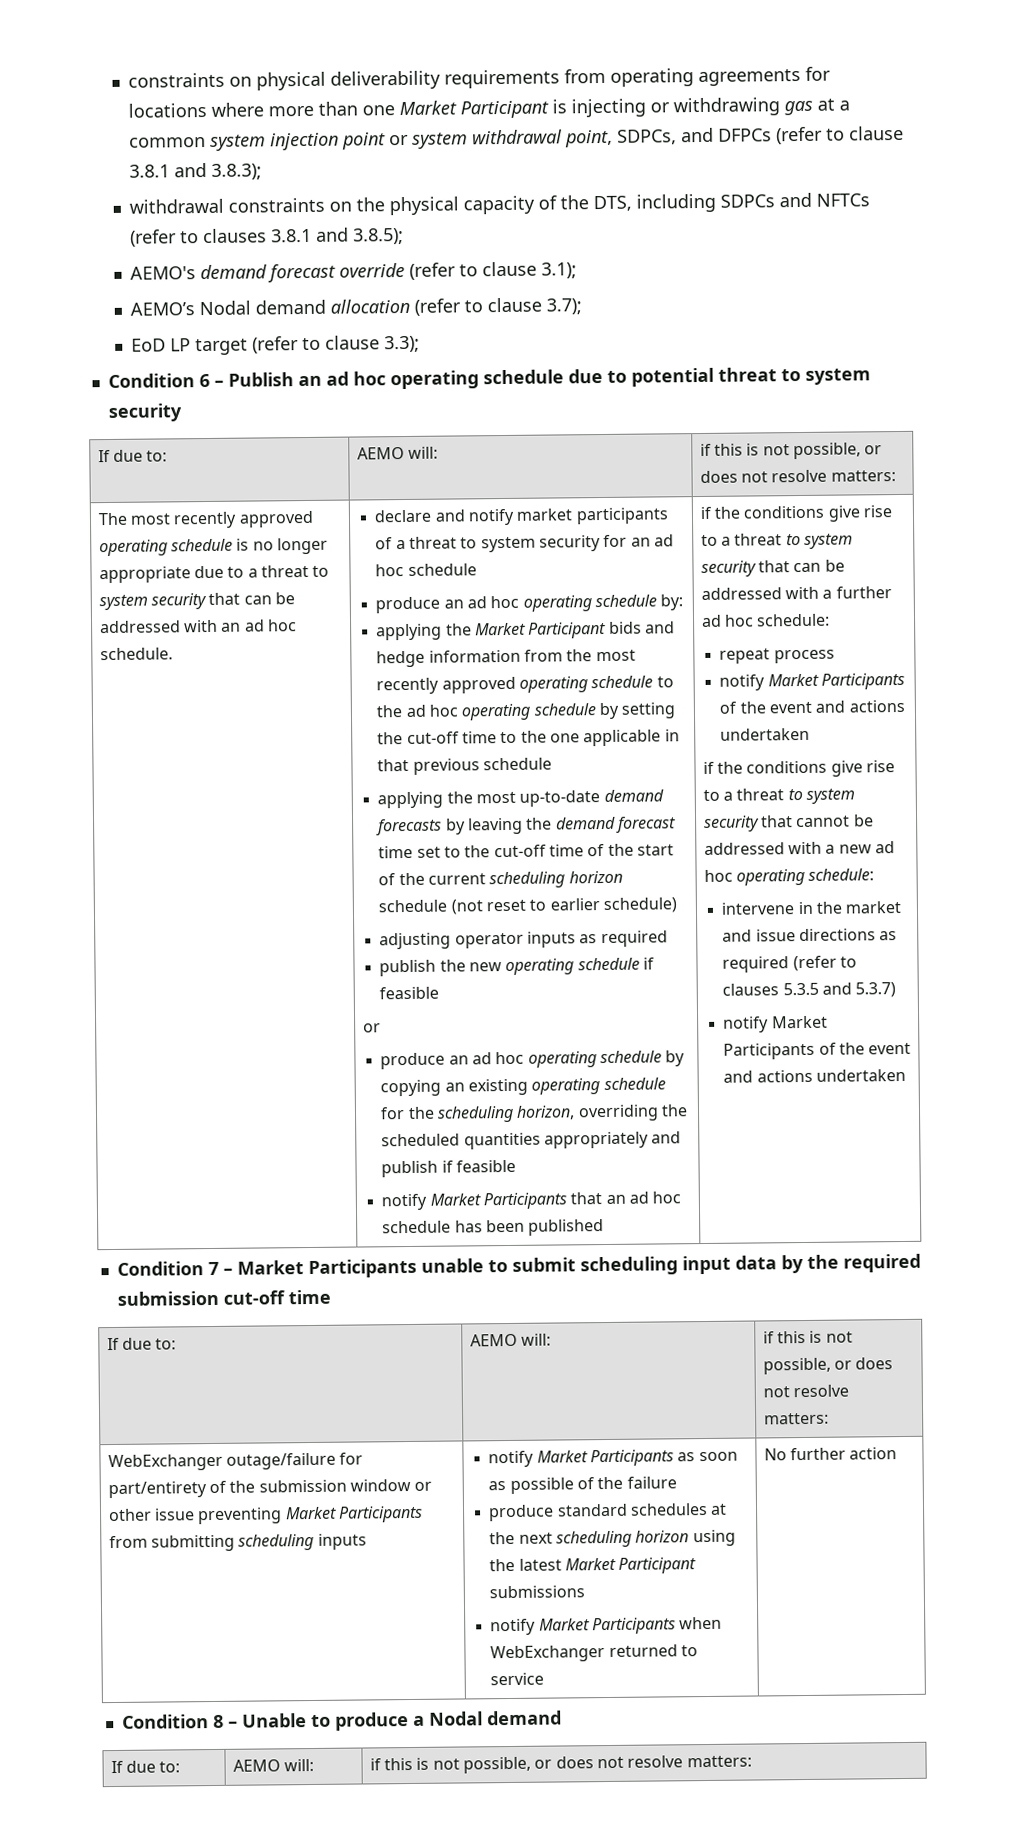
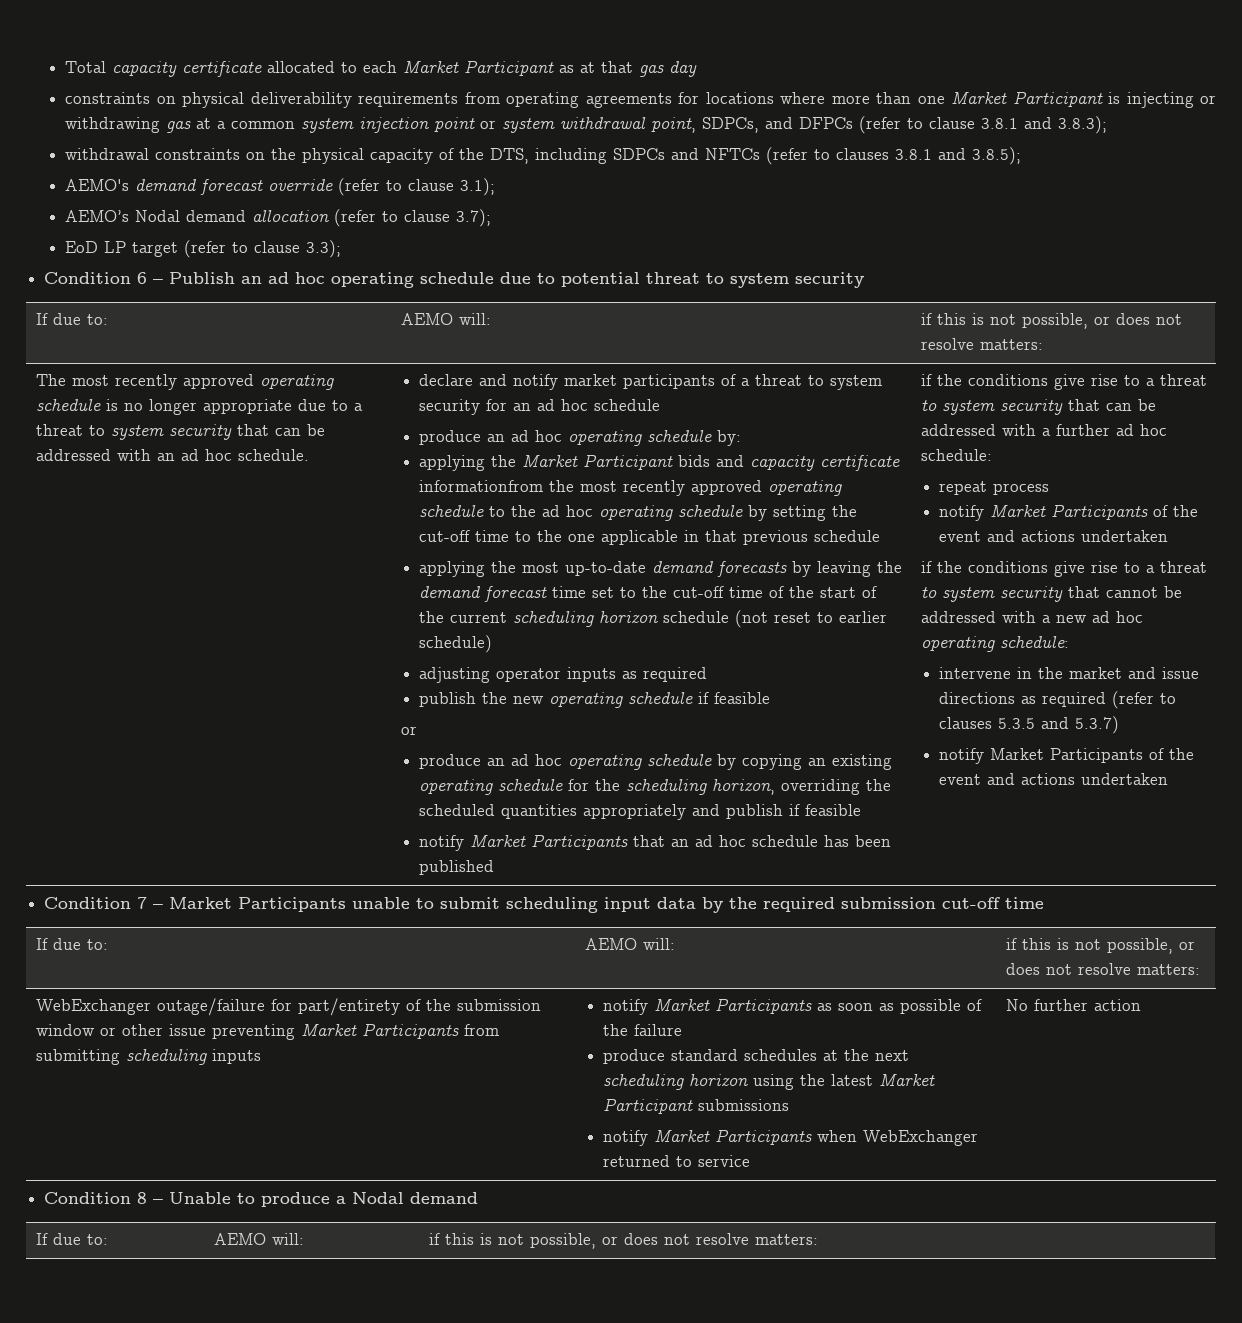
(127, 80) none -> [65,60,698,77] Total capacity certificate allocated to each Market Participant as at that gas day //
[376,649,563,668] hedge information from -> [749,455,900,471] [418,480,543,492] capacity certificate informationfrom

